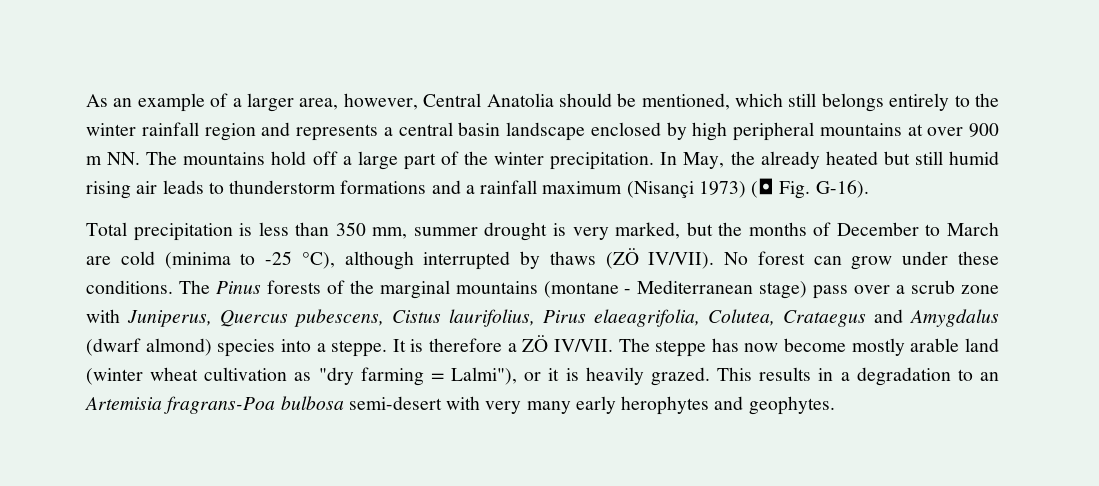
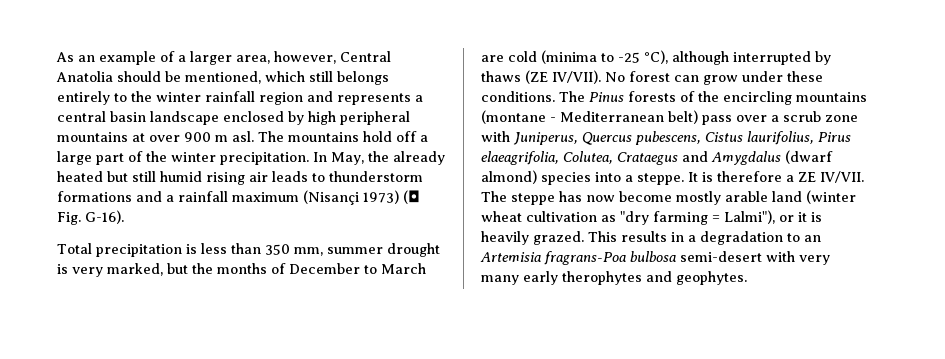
[107,152,141,165] NN. -> [232,131,254,142] asl.
[605,248,639,269] (ZÖ -> [525,70,548,84] (ZE
[379,280,450,299] marginal -> [723,91,792,105] encircling
[759,281,808,299] stage) -> [668,110,698,124] belt)
[522,335,549,352] ZÖ -> [798,172,816,182] ZE
[621,396,710,415] herophytes -> [562,271,642,285] therophytes

